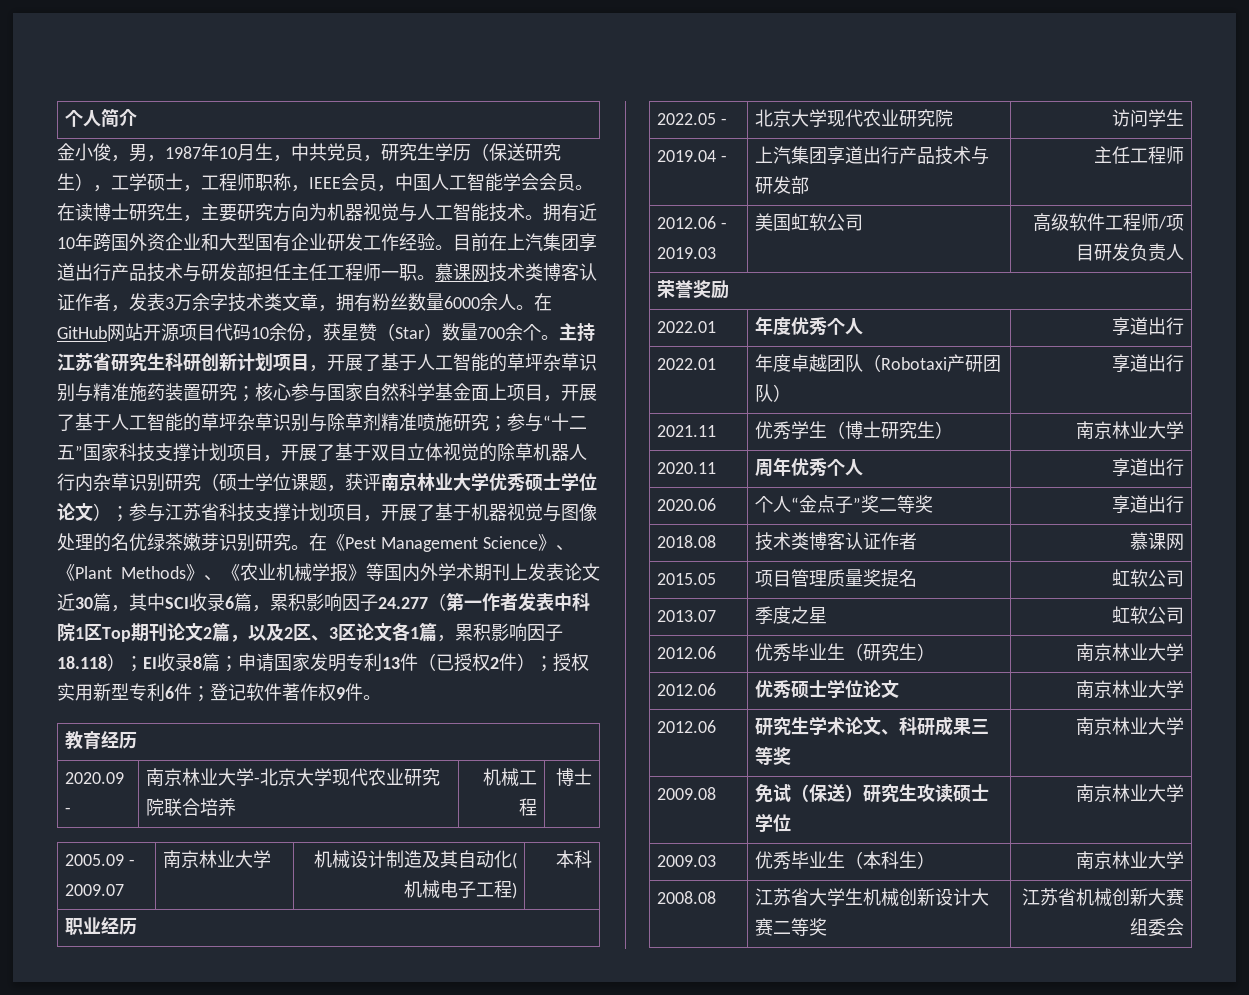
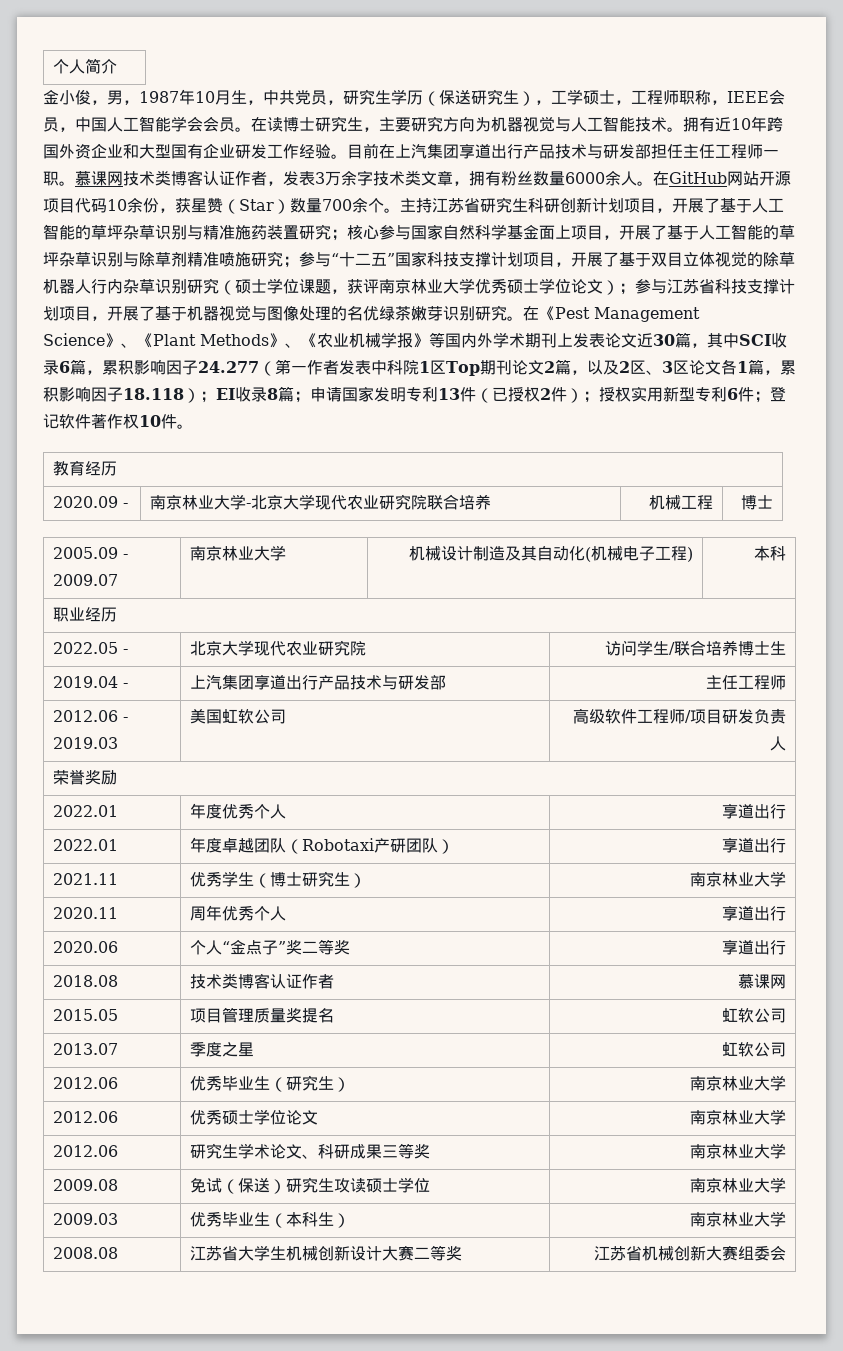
[336,687,345,699] 9 -> [139,415,161,427] 10
(1184, 117) none -> [668,640,786,656] /联合培养博士生

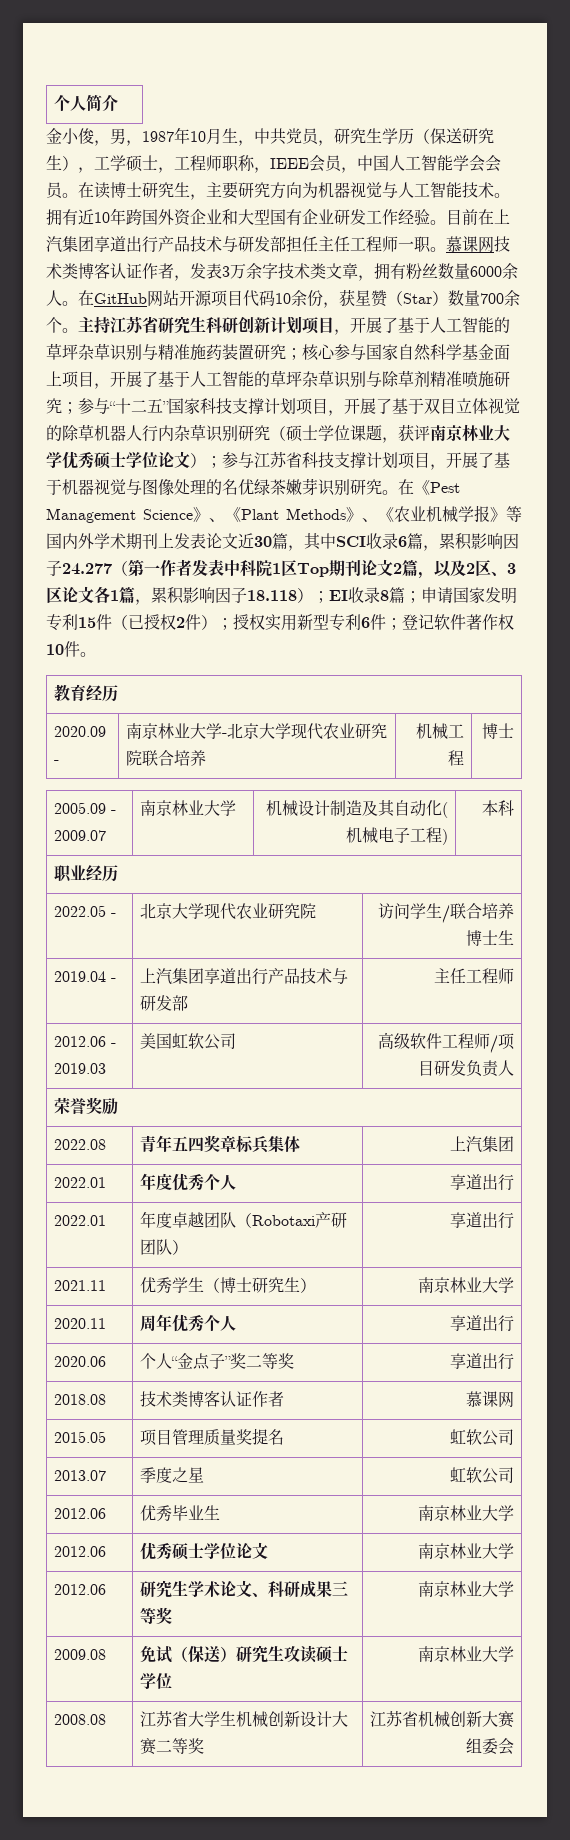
[438,388,460,400] 13 -> [78,617,96,628] 15
(118, 777) none -> [53,1139,106,1150] [139,1135,300,1153] [450,1136,515,1153] // 2022.08 | 青年五四奖章标兵集体 | 上汽集团
[270,1075,351,1092] （研究生） -> (220, 1512) none
[53,1213,119,1225] [190,1212,351,1228] [689,1211,786,1227] // 2009.03 | 优秀毕业生（本科生） | 南京林业大学 -> (515, 1654) none

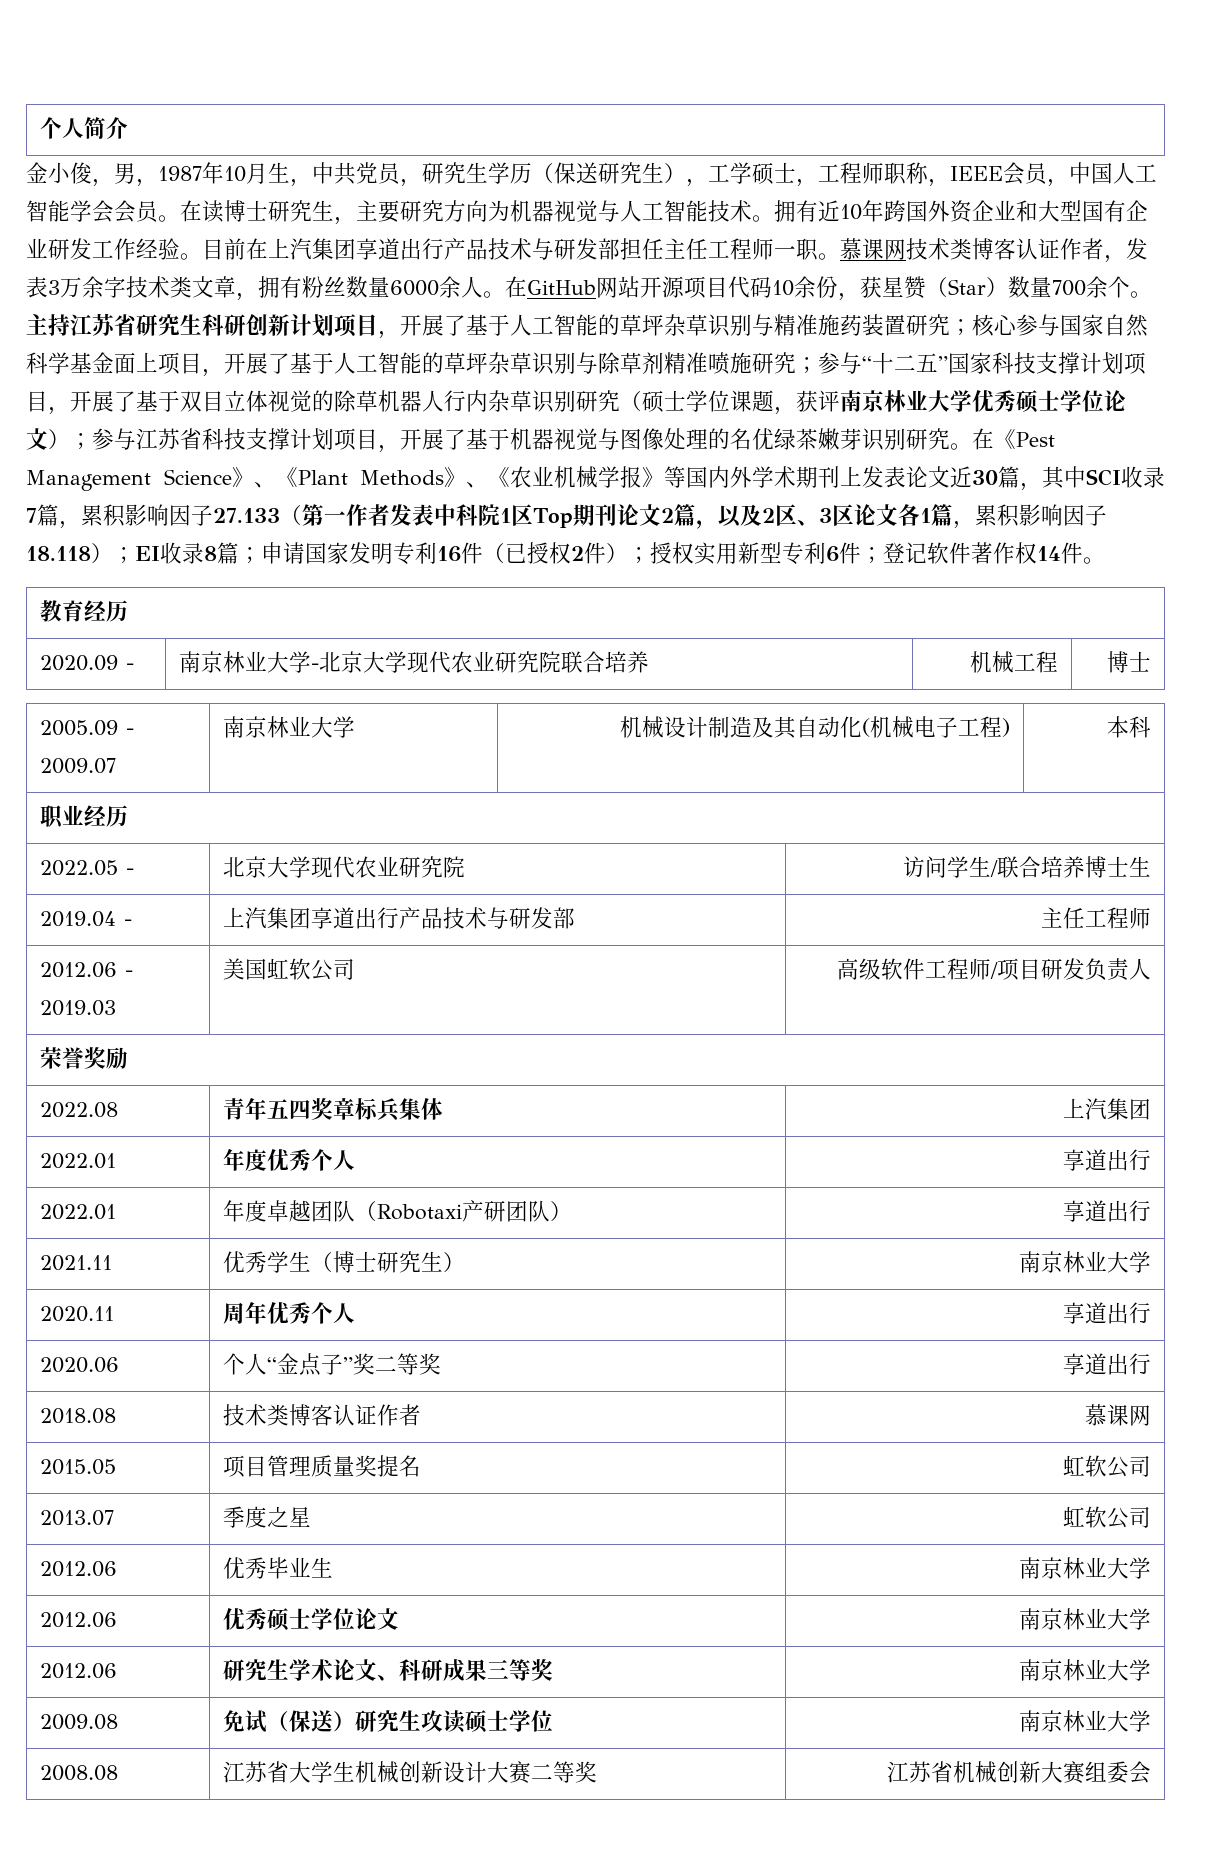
[398,533,519,551] [46,560,112,576] 6篇，累积影响因子24.277 -> [26,504,280,529] 7篇，累积影响因子27.133
[78,617,96,628] 15 -> [437,546,461,562] 16
[46,644,64,655] 10 -> [1037,546,1061,561] 14

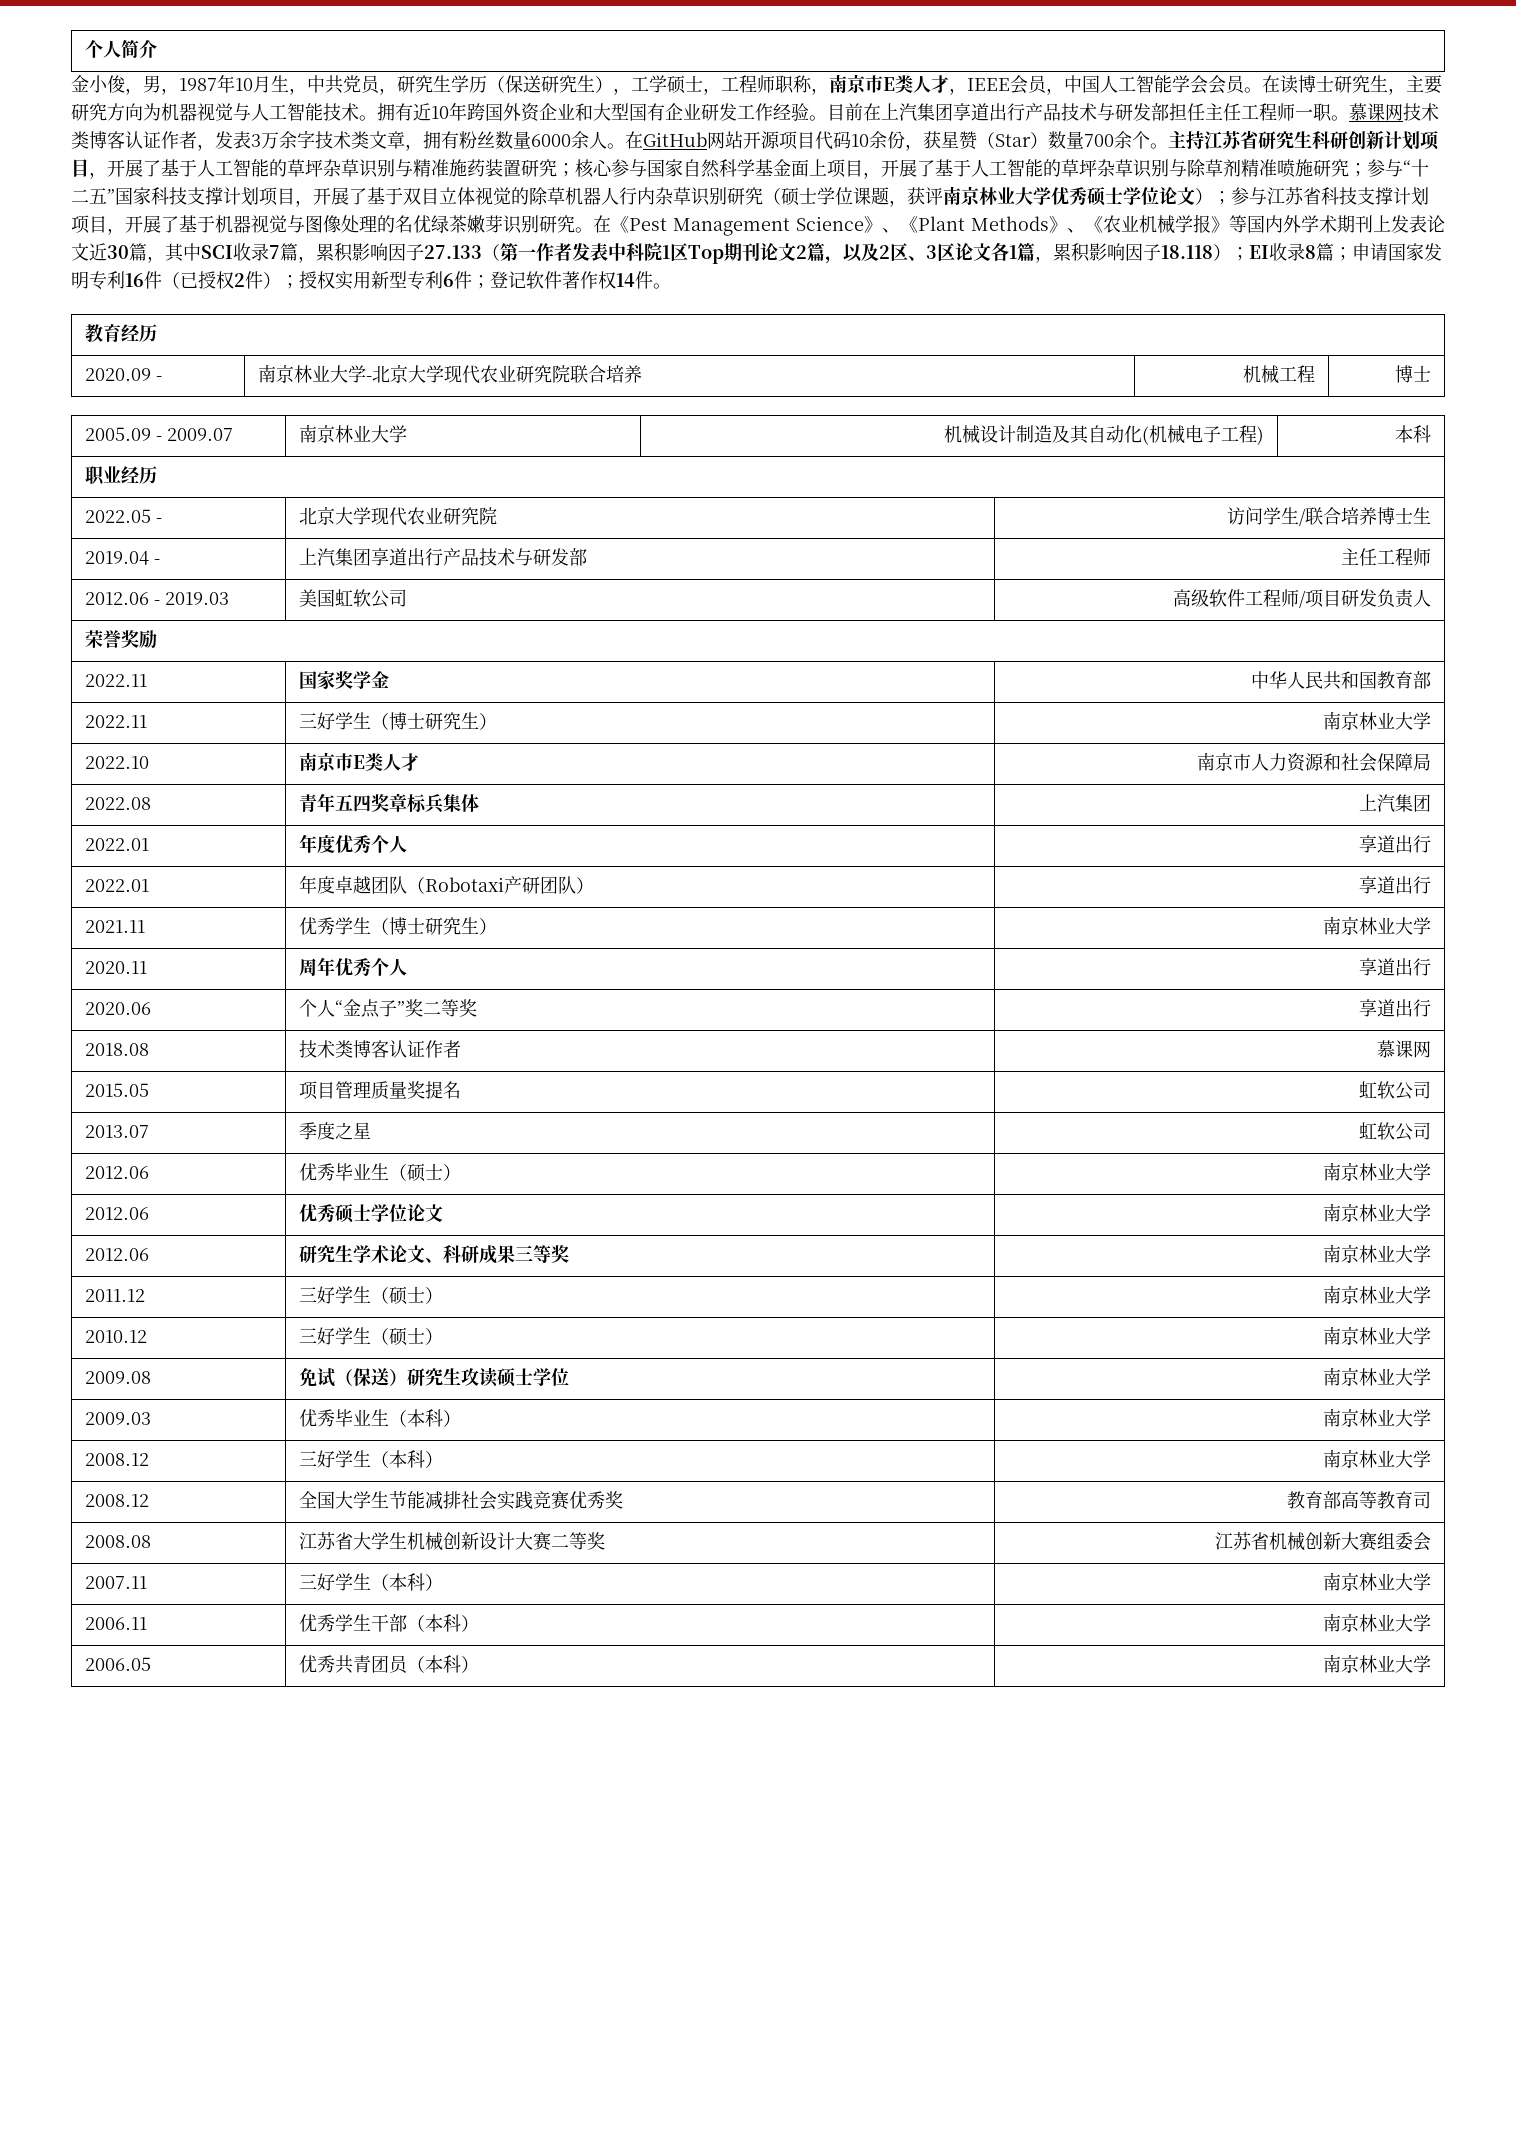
(950, 183) none -> [829,74,967,95] 南京市E类人才，
(129, 1058) none -> [84,674,147,687] [298,671,389,689] [1251,671,1432,690] [84,715,147,728] [298,712,497,730] [1323,711,1432,730] [84,756,149,769] [298,752,419,771] [1197,752,1432,772] // 2022.11 | 国家奖学金 | 中华人民共和国教育部 // 2022.11 | 三好学生（博士研究生） | 南京林业大学 // 2022.10 | 南京市E类人才 | 南京市人力资源和社会保障局
(334, 1567) none -> [388,1163,461,1182] （硕士）
(1151, 1670) none -> [84,1289,145,1302] [298,1286,443,1305] [1323,1285,1432,1304] [84,1330,147,1343] [298,1327,443,1346] [1323,1326,1432,1345] // 2011.12 | 三好学生（硕士） | 南京林业大学 // 2010.12 | 三好学生（硕士） | 南京林业大学
(1151, 1721) none -> [84,1412,151,1425] [298,1409,461,1427] [1323,1408,1432,1427] [84,1453,149,1466] [298,1450,443,1468] [1323,1449,1432,1468] [84,1494,149,1507] [298,1491,623,1510] [1287,1491,1432,1509] // 2009.03 | 优秀毕业生（本科） | 南京林业大学 // 2008.12 | 三好学生（本科） | 南京林业大学 // 2008.12 | 全国大学生节能减排社会实践竞赛优秀奖 | 教育部高等教育司
(1151, 1772) none -> [84,1576,147,1589] [298,1573,443,1591] [1323,1572,1432,1591] [84,1617,147,1630] [298,1614,479,1632] [1323,1613,1432,1632] [84,1657,151,1671] [298,1655,479,1674] [1323,1654,1432,1673] // 2007.11 | 三好学生（本科） | 南京林业大学 // 2006.11 | 优秀学生干部（本科） | 南京林业大学 // 2006.05 | 优秀共青团员（本科） | 南京林业大学

